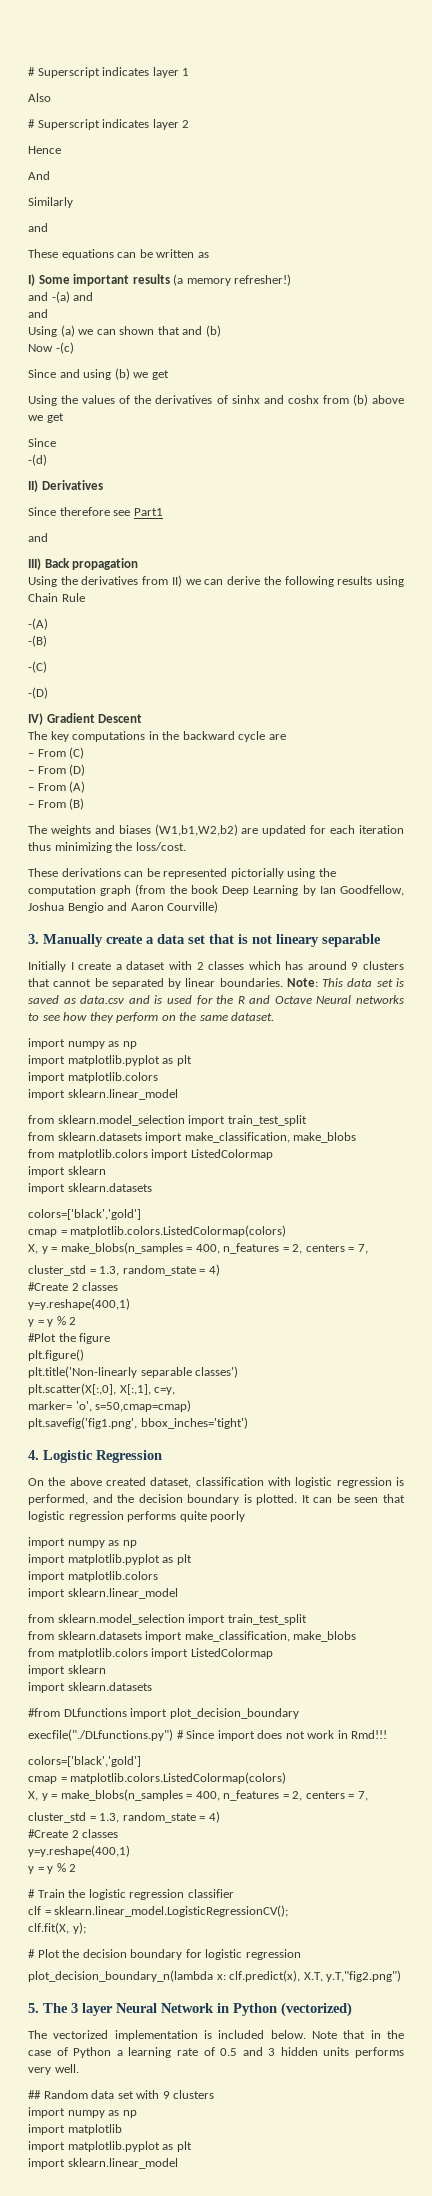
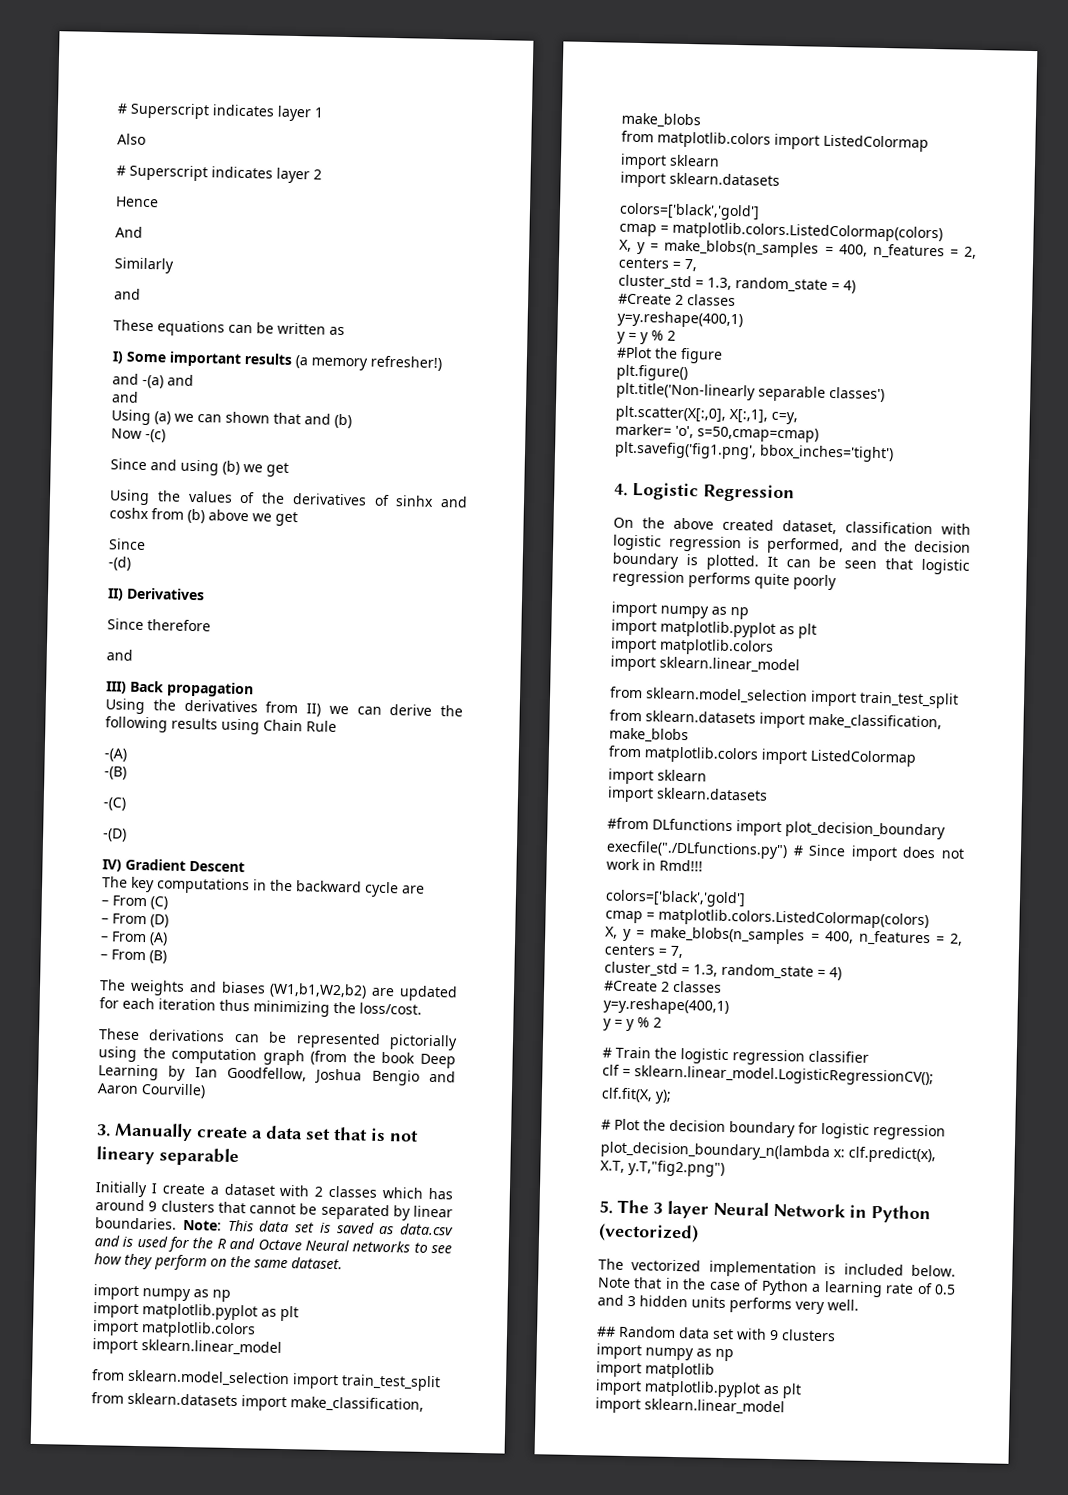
[113,508,163,516] see Part1 -> (211, 625) none

